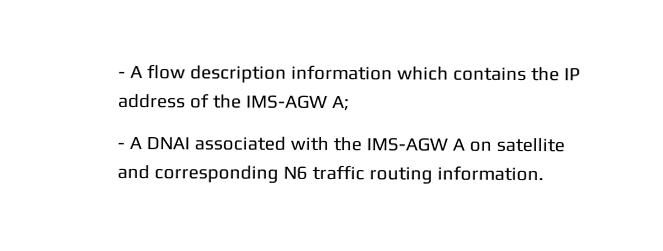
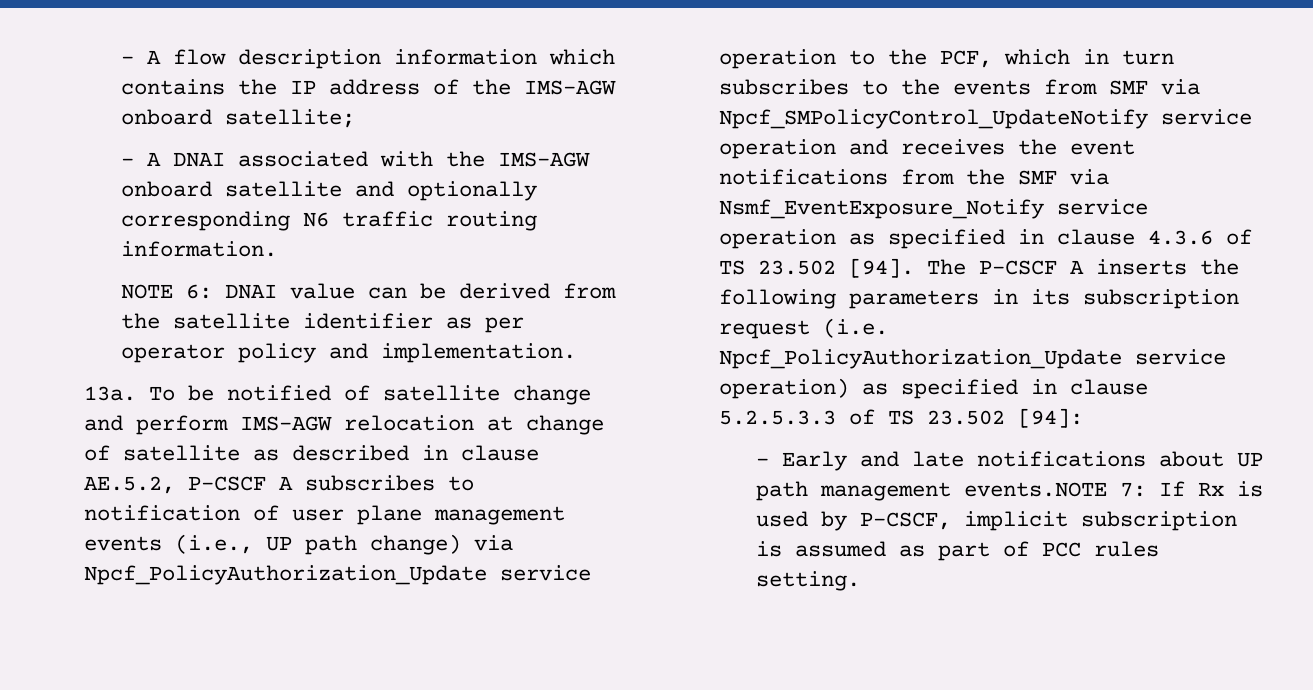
[331,95,350,112] A; -> [121,109,356,128] onboard satellite;
[451,138,492,152] A on -> [121,181,213,197] onboard
(150, 172) none -> [407,181,538,201] optionally
(544, 173) none -> [121,283,617,299] [121,313,525,333] [121,343,577,363] [83,385,591,405] [83,415,604,435] [83,445,539,461] [83,475,474,494] [83,505,565,525] [83,534,513,555] [83,565,591,585] [718,49,1174,69] [718,79,1200,95] [718,109,1252,129] [718,139,1135,159] [718,169,1109,185] [718,199,1148,219] [718,229,1252,249] [718,258,1239,278] [718,289,1239,309] [718,318,888,339] [718,349,1226,369] [718,378,1148,399] [718,408,1083,428] [756,451,1264,471] [756,481,1264,501] [756,511,1238,531] [756,541,1160,561] [756,571,861,591] // NOTE 6: DNAI value can be derived from the satellite identifier as per operator policy and implementation. // 13a. To be notified of satellite change and perform IMS-AGW relocation at change of satellite as described in clause AE.5.2, P-CSCF A subscribes to notification of user plane management events (i.e., UP path change) via Npcf_PolicyAuthorization_Update service operation to the PCF, which in turn subscribes to the events from SMF via Npcf_SMPolicyControl_UpdateNotify service operation and receives the event notifications from the SMF via Nsmf_EventExposure_Notify service operation as specified in clause 4.3.6 of TS 23.502 [94]. The P-CSCF A inserts the following parameters in its subscription request (i.e. Npcf_PolicyAuthorization_Update service operation) as specified in clause 5.2.5.3.3 of TS 23.502 [94]: // - Early and late notifications about UP path management events.NOTE 7: If Rx is used by P-CSCF, implicit subscription is assumed as part of PCC rules setting.

